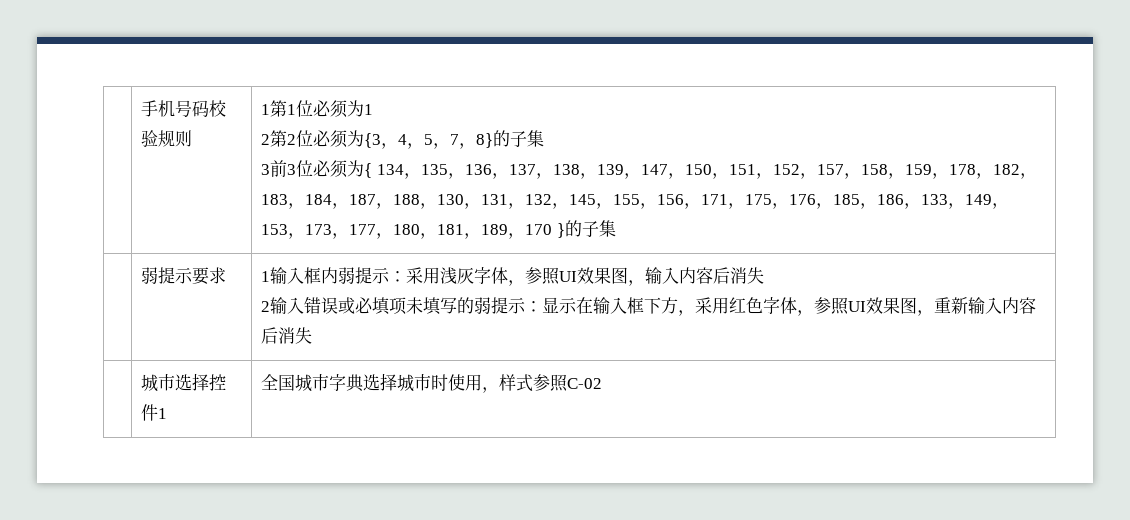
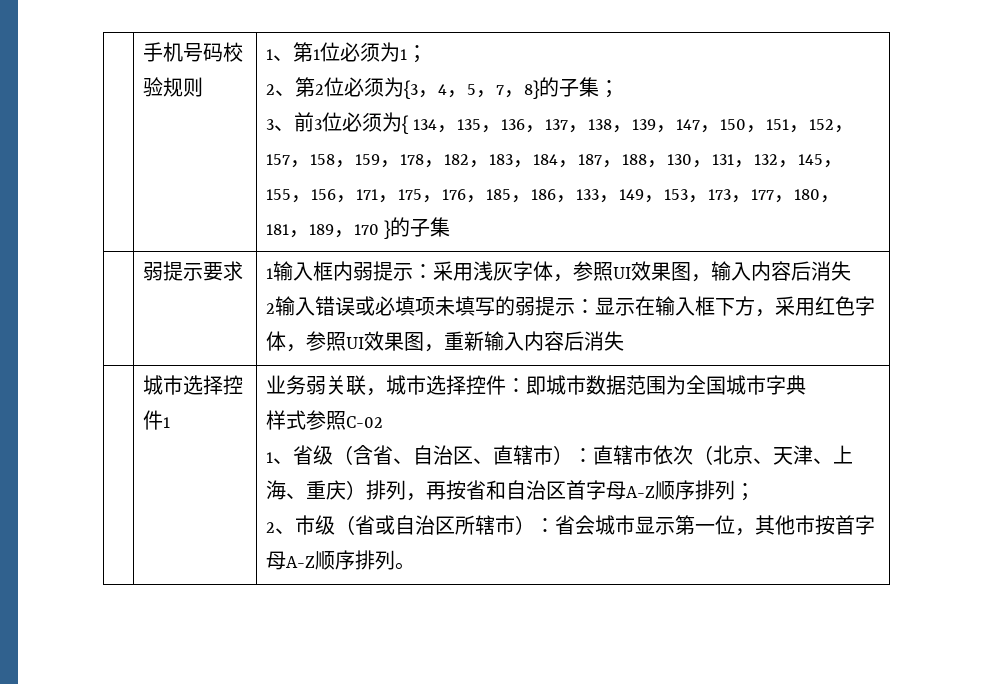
(271, 109) none -> [273,55,294,61] 、
[261,134,271,145] // 2 -> [407,45,428,63] [266,84,296,96] ； // 2、
[261,164,271,175] // 3 -> [599,80,620,98] [266,119,295,131] ； // 3、
(168, 413) none -> [266,375,687,396] 业务弱关联，城市选择控件：即城市数据范围为
[363,373,500,393] 选择城市时使用， -> (807, 385) //
(603, 383) none -> [266,445,854,465] [266,480,756,501] [266,515,876,536] [266,550,416,570] // 1、省级（含省、自治区、直辖市）：直辖市依次（北京、天津、上海、重庆）排列，再按省和自治区首字母A-Z顺序排列； // 2、市级（省或自治区所辖市）：省会城市显示第一位，其他市按首字母A-Z顺序排列。

